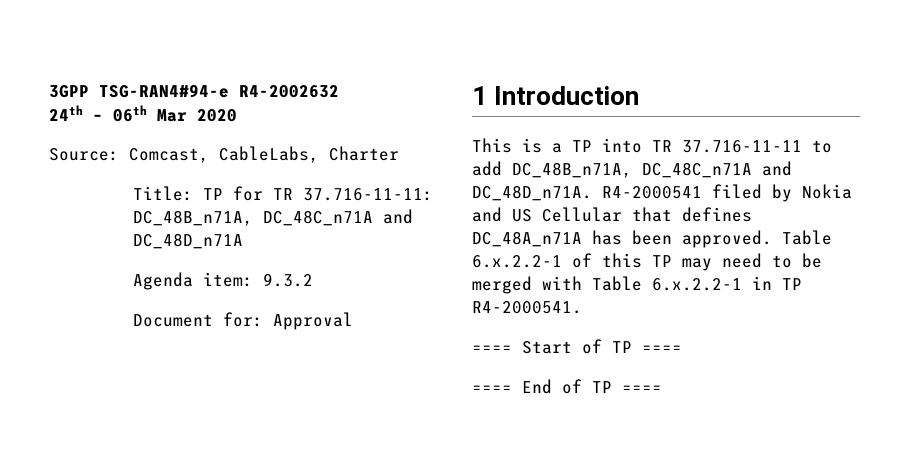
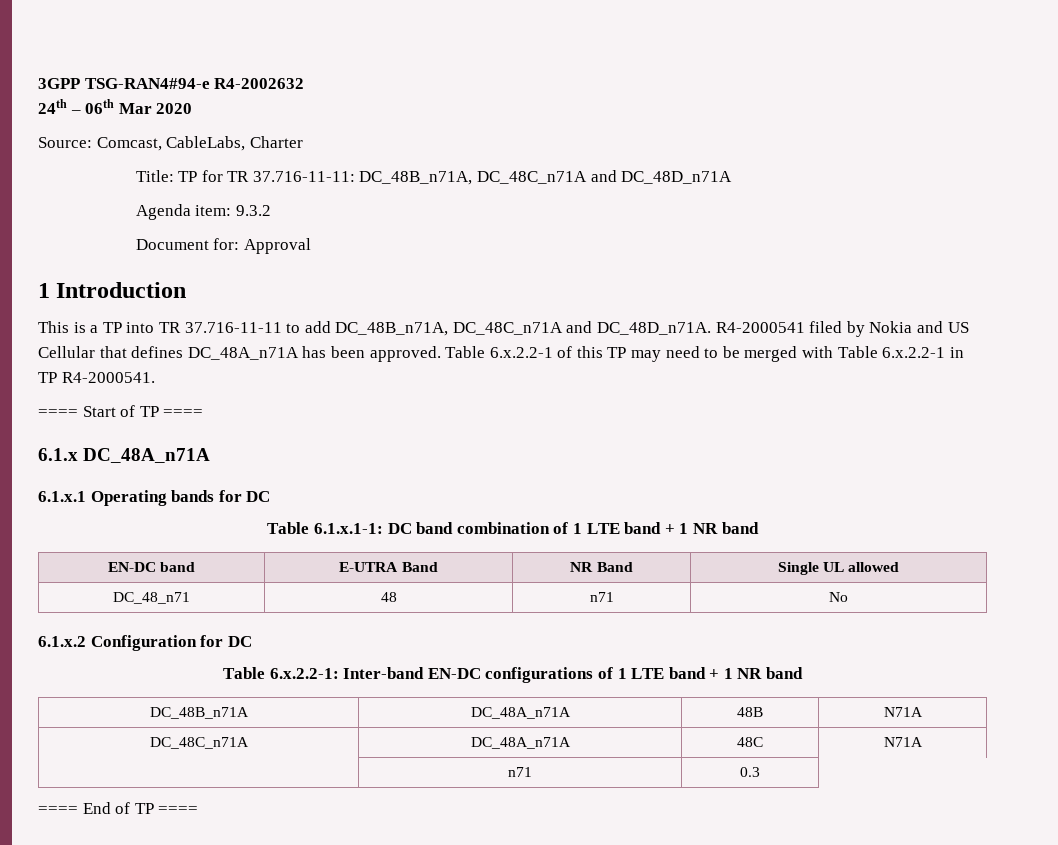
(682, 349) none -> [38,448,211,463] [38,490,271,506] [267,522,759,534] [107,562,196,572] [339,562,438,572] [570,562,633,572] [777,562,900,575] [113,592,190,604] [380,592,397,602] [589,592,614,602] [829,592,848,602] [38,635,252,651] [222,667,804,683] [149,707,249,719] [470,707,571,719] [737,707,763,717] [883,707,923,717] [149,737,249,749] [470,737,571,749] [737,737,763,747] [883,737,923,747] [508,767,532,777] [740,767,760,777] // 6.1.x DC_48A_n71A // 6.1.x.1 Operating bands for DC // Table 6.1.x.1-1: DC band combination of 1 LTE band + 1 NR band // EN-DC band | E-UTRA Band | NR Band | Single UL allowed // DC_48_n71 | 48 | n71 | No // 6.1.x.2 Configuration for DC // Table 6.x.2.2-1: Inter-band EN-DC configurations of 1 LTE band + 1 NR band // DC_48B_n71A | DC_48A_n71A | 48B | N71A // DC_48C_n71A | DC_48A_n71A | 48C | N71A // | n71 | 0.3

